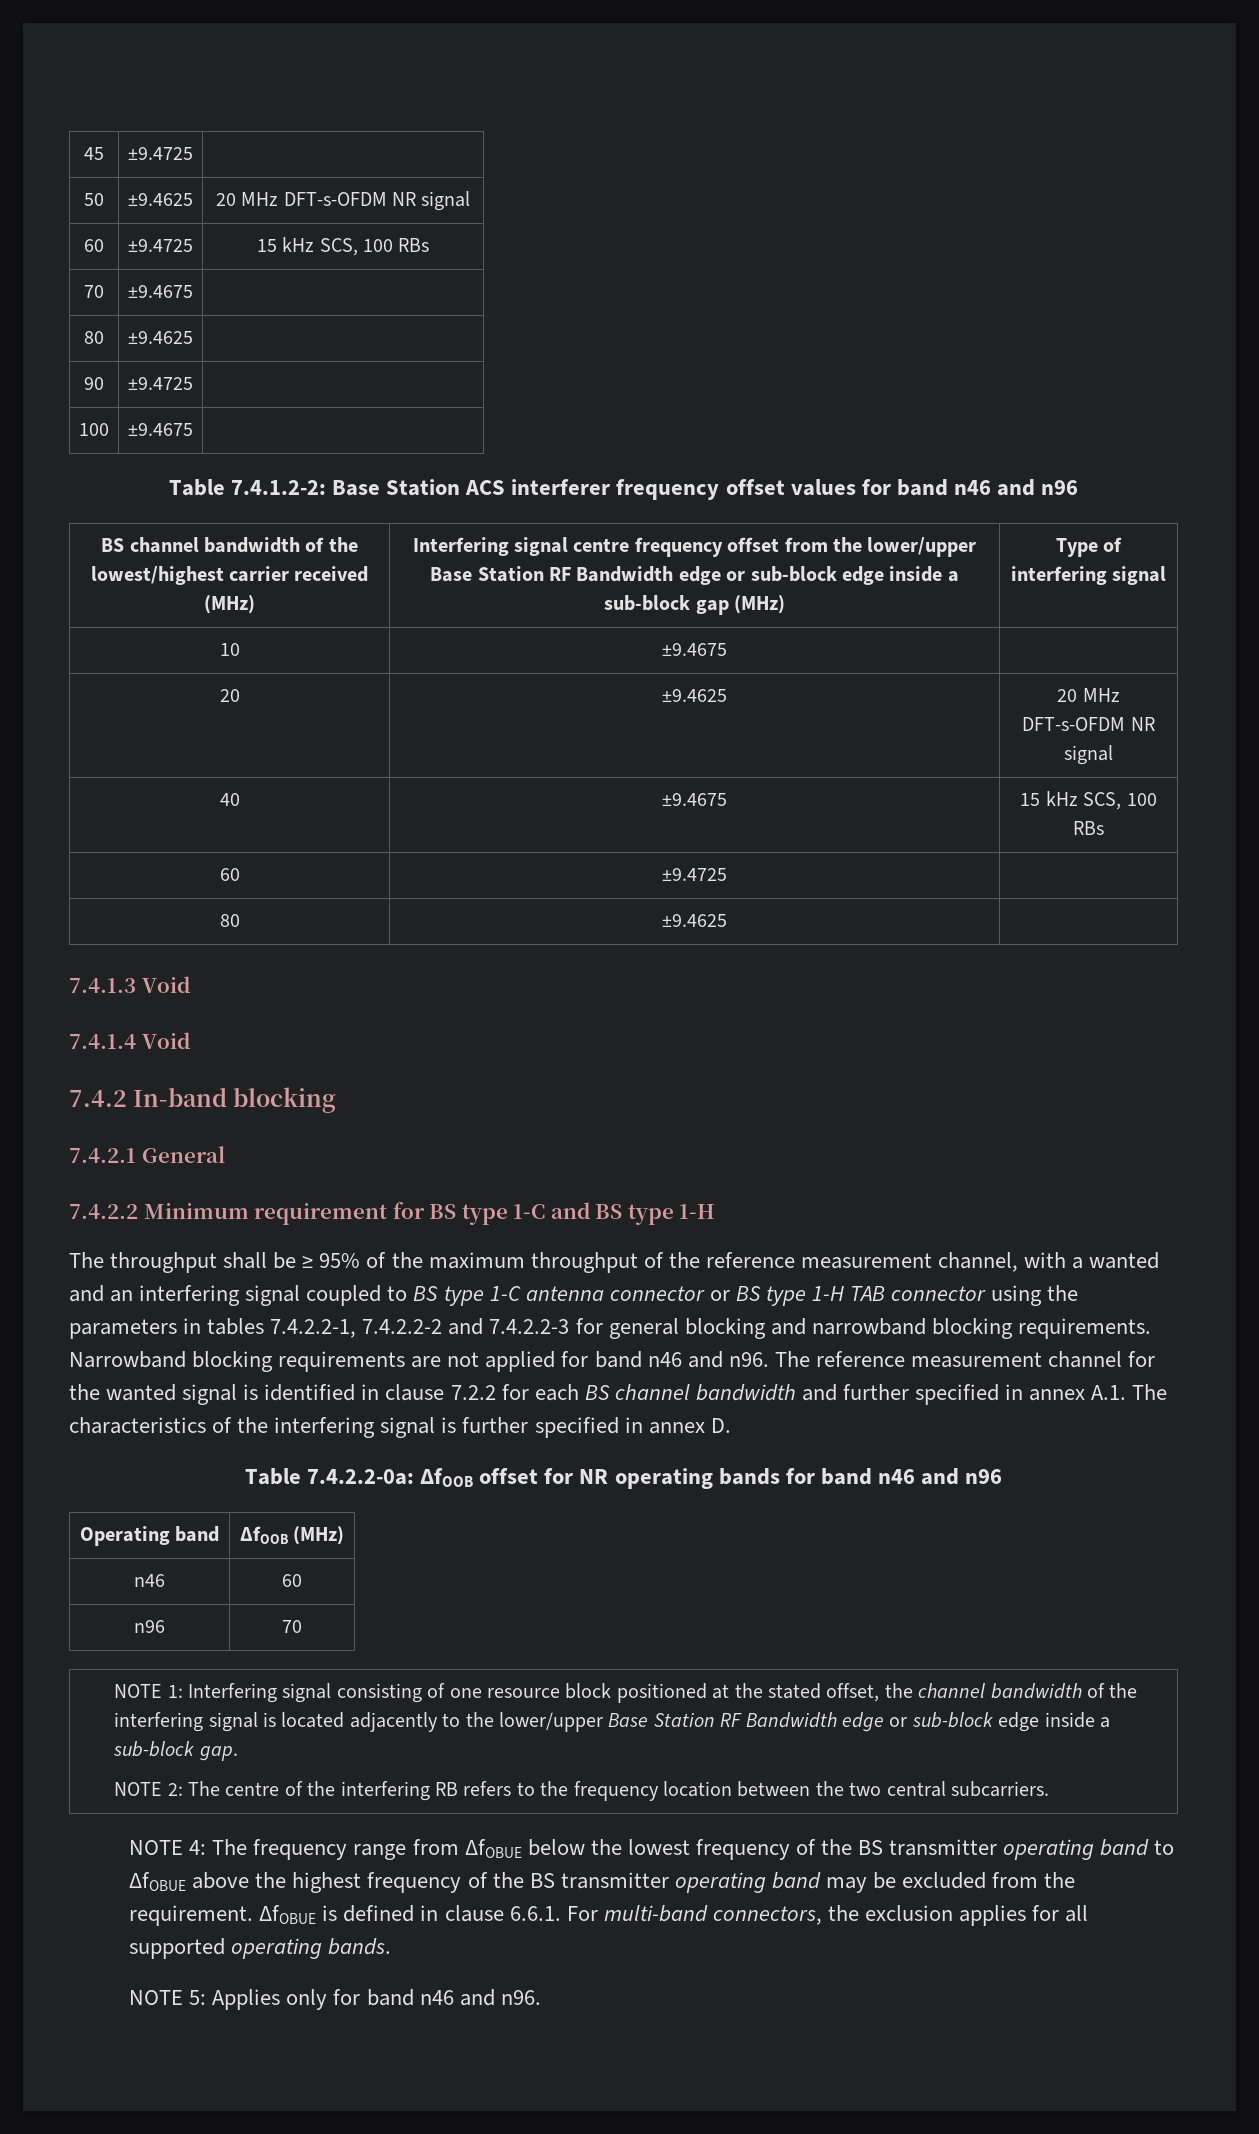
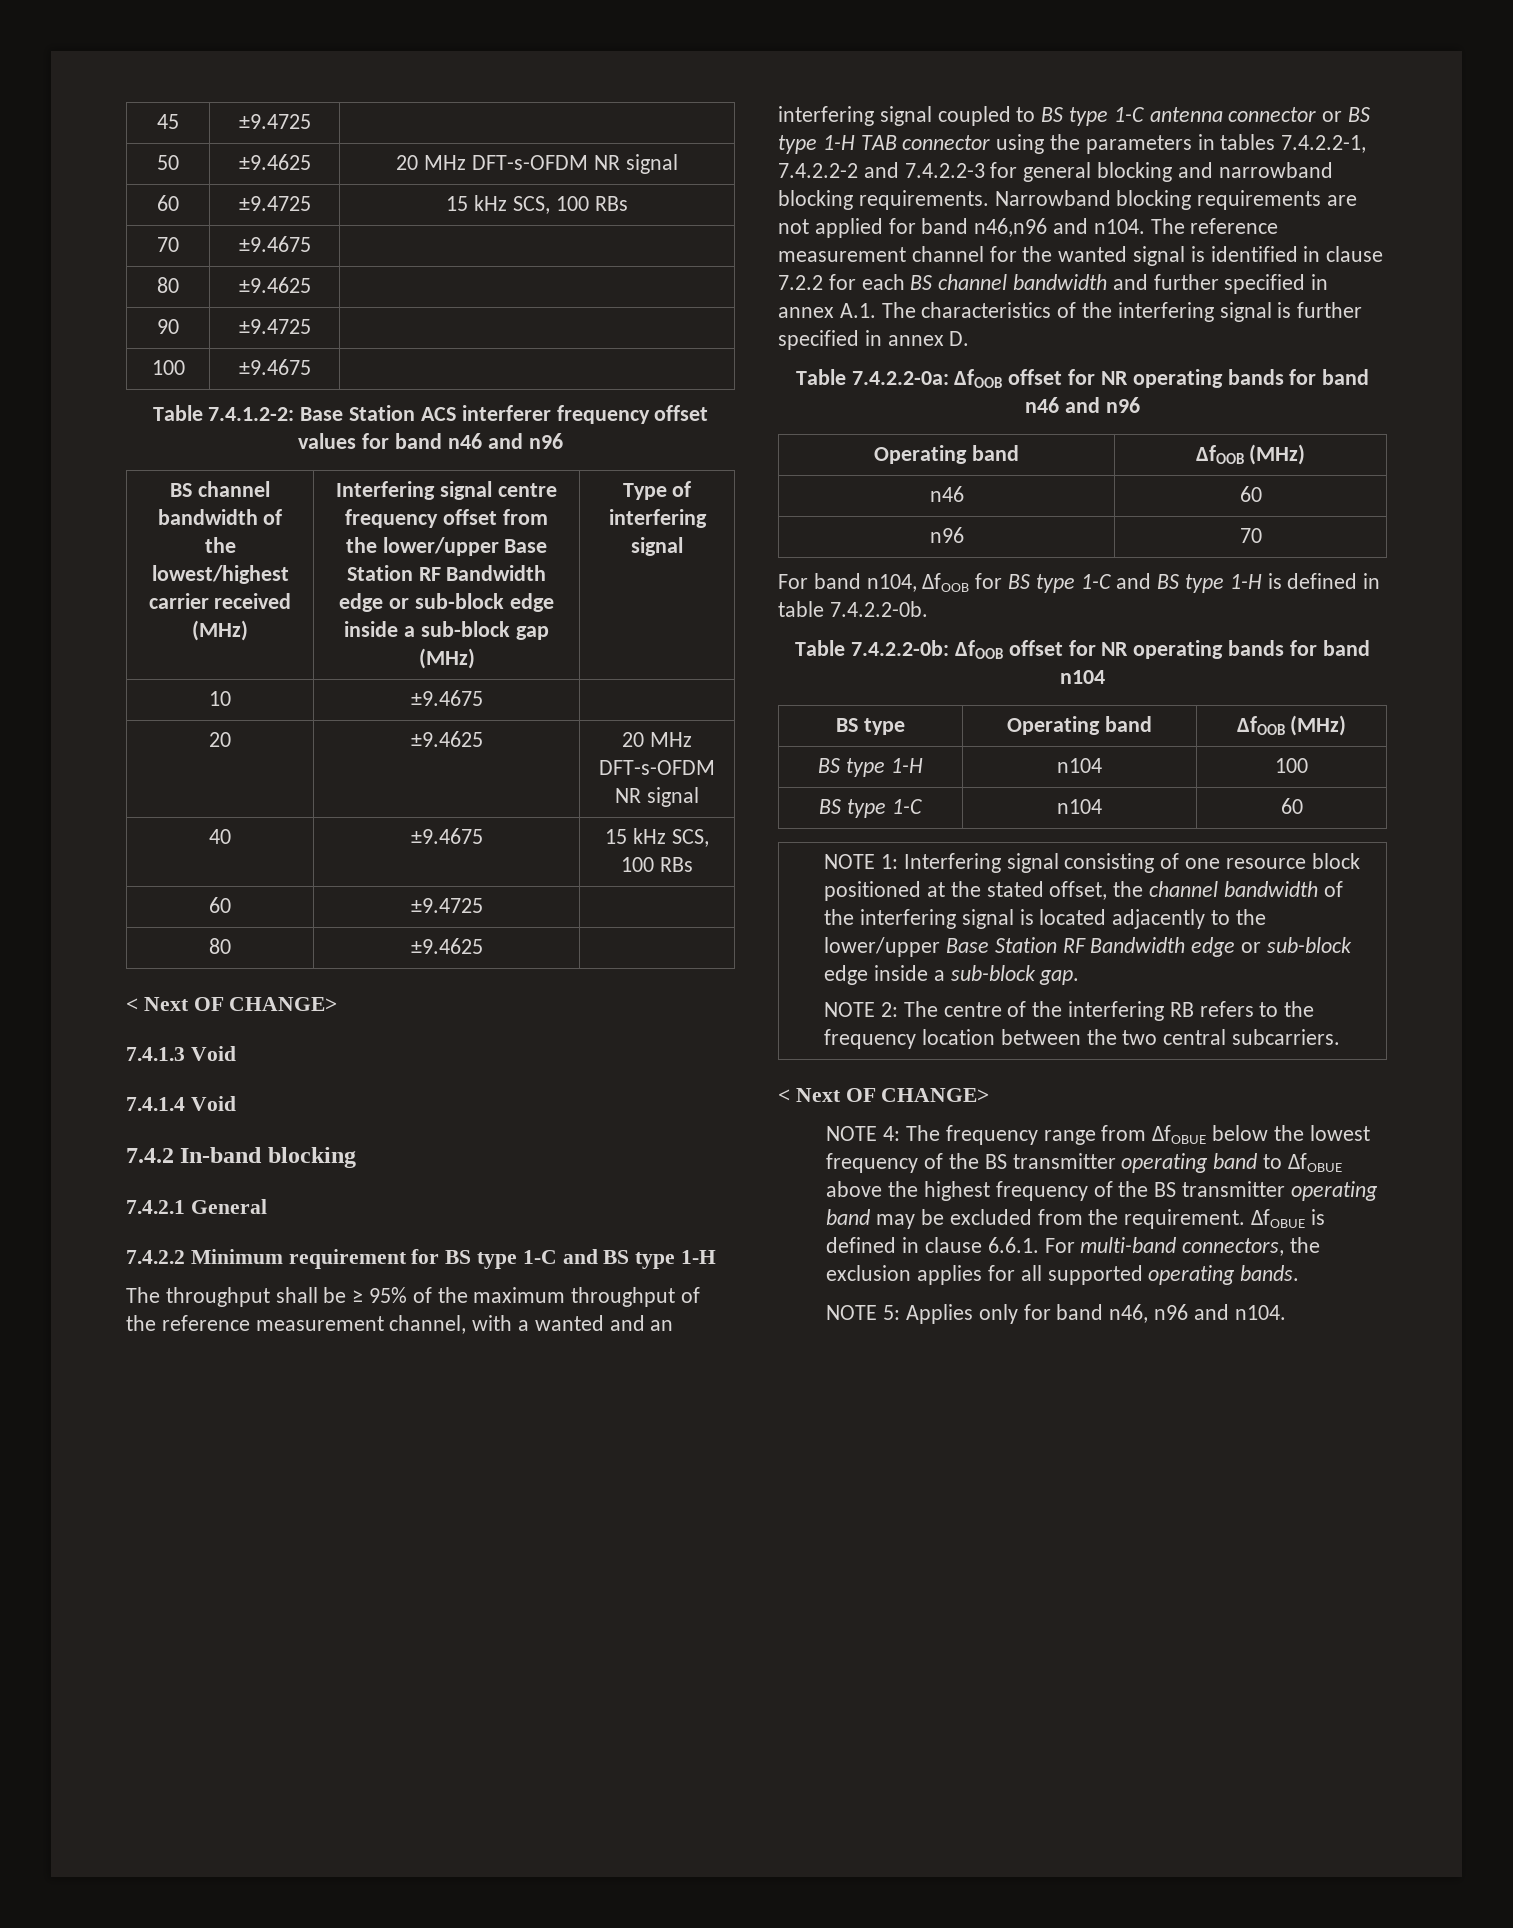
(727, 920) none -> [126,997,338,1011] // < Next OF CHANGE>
[647,1351,769,1368] n46 and n96. -> [974,218,1145,237] n46,n96 and n104.
(302, 1626) none -> [778,573,1381,593] [778,601,928,617] [795,640,1370,659] [1060,670,1105,684] [836,718,905,735] [1007,716,1152,735] [1236,715,1347,736] [818,758,923,777] [1057,758,1102,773] [1275,758,1308,773] [819,799,922,818] [1057,799,1102,814] [1280,798,1303,814] // For band n104, ΔfOOB for BS type 1-C and BS type 1-H is defined in table 7.4.2.2-0b. // Table 7.4.2.2-0b: ΔfOOB offset for NR operating bands for band n104 // BS type | Operating band | ΔfOOB (MHz) // BS type 1-H | n104 | 100 // BS type 1-C | n104 | 60
(1050, 1789) none -> [778,1088,990,1102] // < Next OF CHANGE>
[419,1989,541,2006] n46 and n96. -> [1109,1304,1286,1323] n46, n96 and n104.

